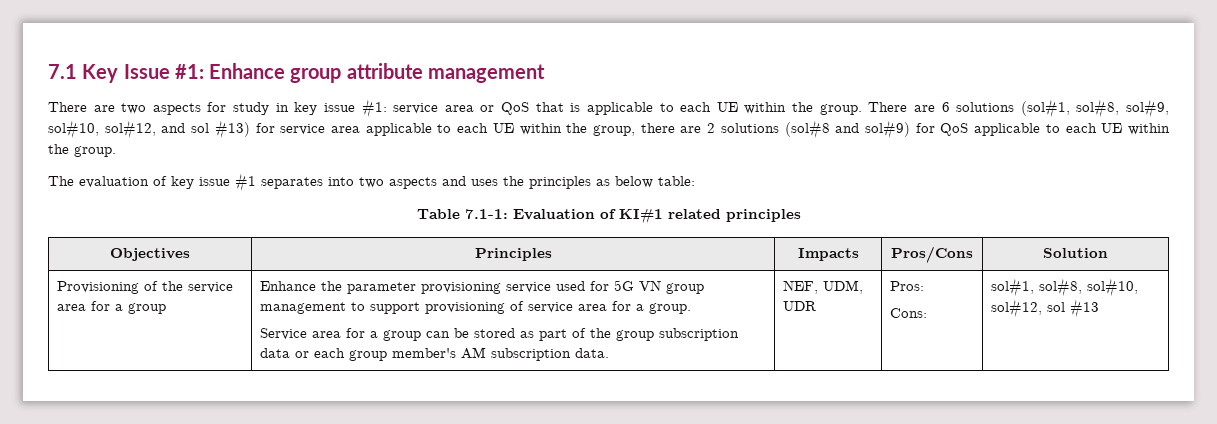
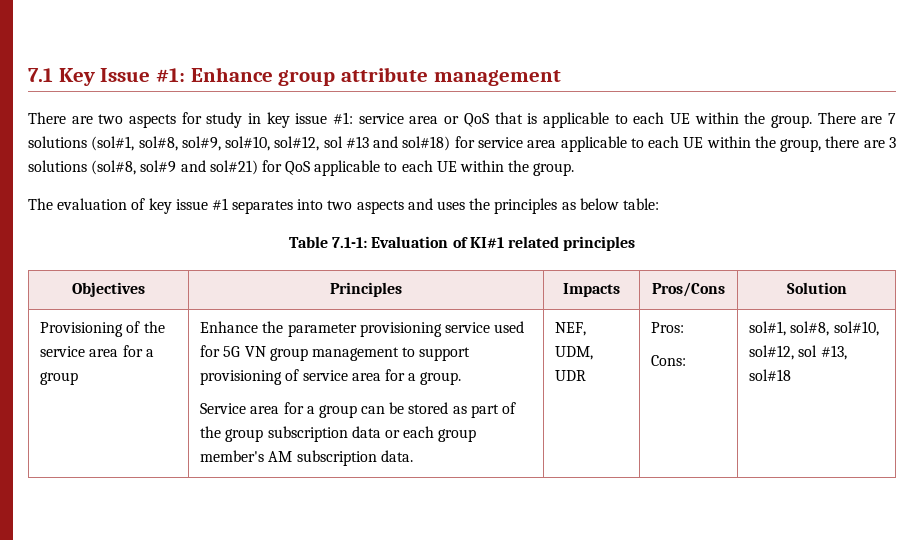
[941,102,950,112] 6 -> [887,113,896,124] 7
[161,120,250,139] and sol #13) -> [323,136,451,151] sol #13 and sol#18)
[707,120,910,139] 2 solutions (sol#8 and sol#9) -> [888,137,896,148] [28,160,258,175] 3 solutions (sol#8, sol#9 and sol#21)
[1069,299,1099,318] #13 -> [820,345,847,360] [749,369,792,381] #13, sol#18

